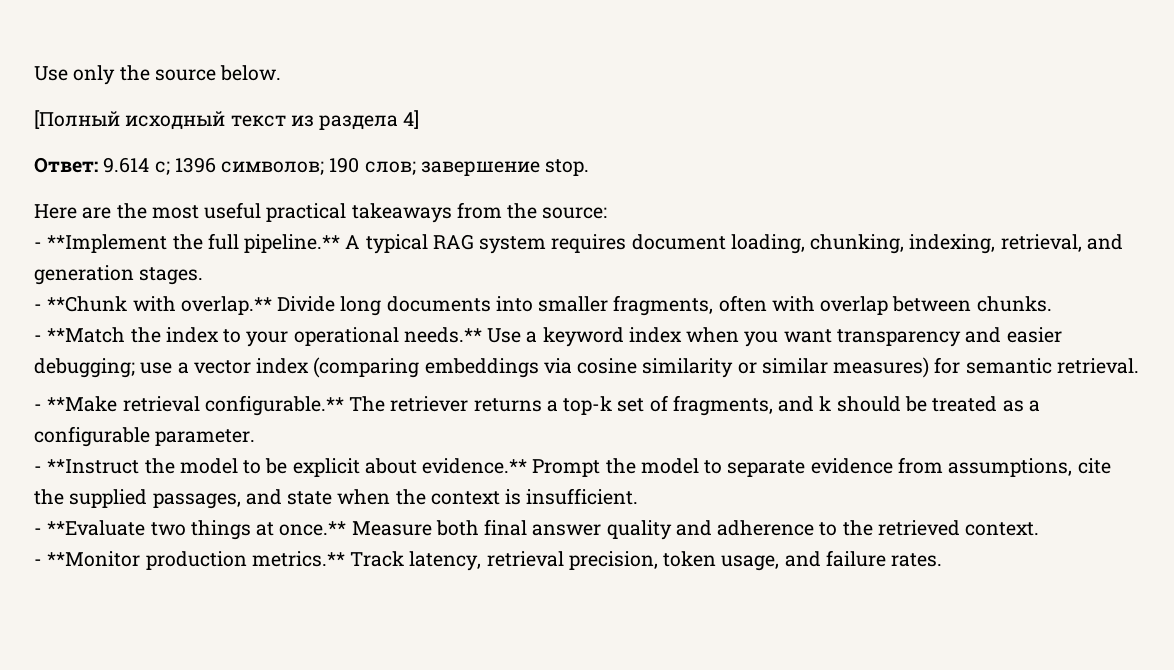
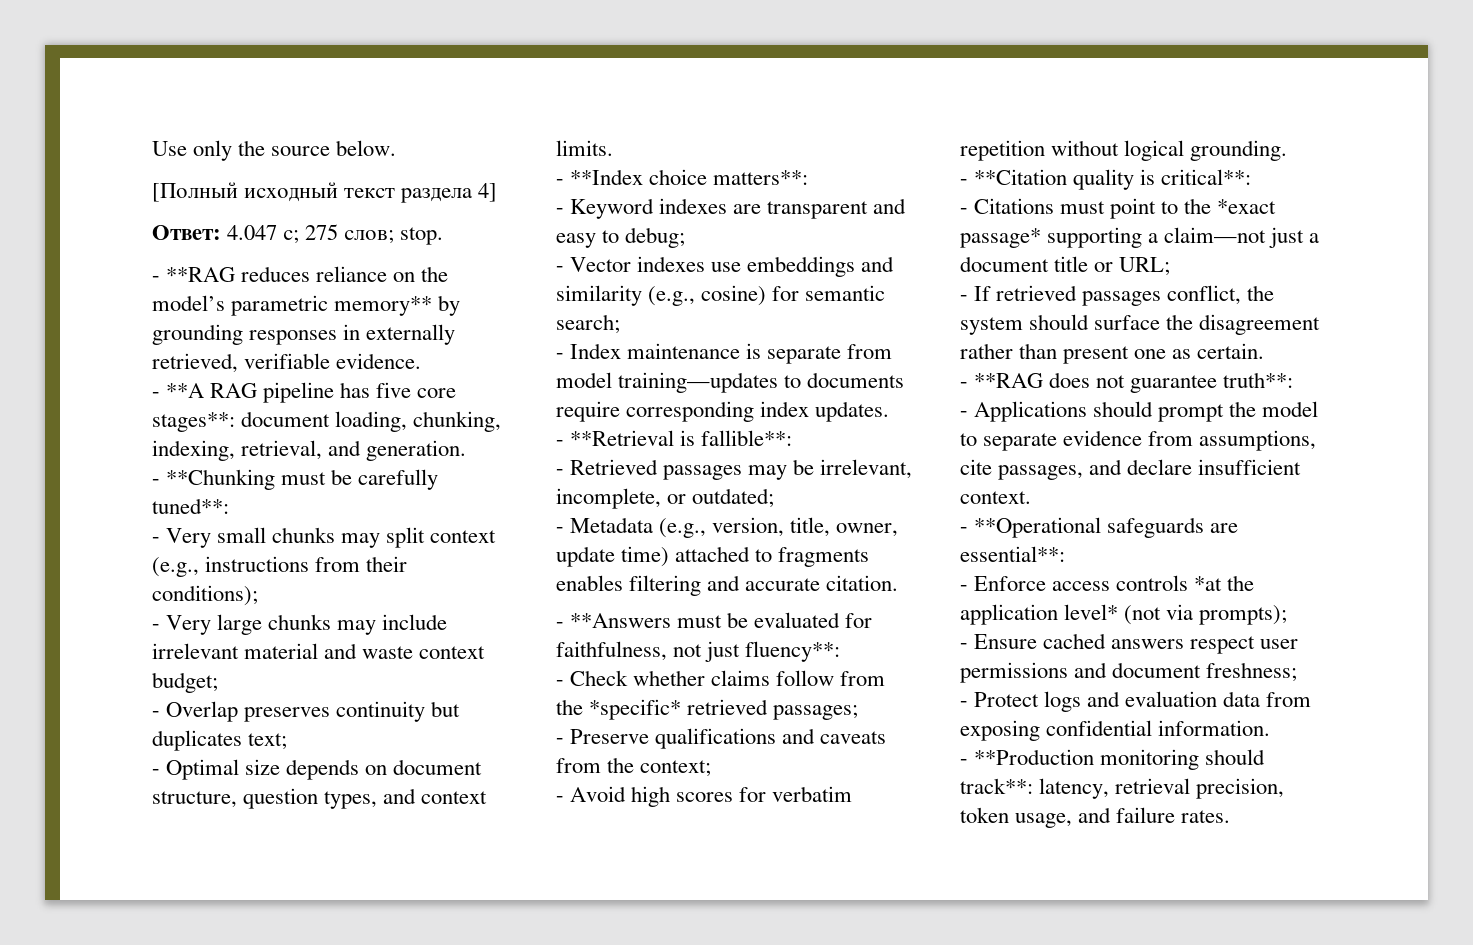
[290,115,314,127] из -> (396, 193) none
[103,157,590,176] [34,202,608,223] [34,233,627,254] 9.614 с; 1396 символов; 190 слов; завершение stop. // Here are the most useful practical takeaways from the source: // - **Implement the full pipeline.** A typical RAG system requires -> [227,224,444,245] [152,266,449,282] [152,295,461,316] [152,324,456,345] [152,353,422,373] [152,382,457,403] [152,412,235,432] 4.047 с; 275 слов; stop. // - **RAG reduces reliance on the model’s parametric memory** by grounding responses in externally retrieved, verifiable evidence. // - **A RAG pipeline has five core stages**:
[34,265,204,285] [34,295,1052,316] [34,327,1062,347] [34,357,930,378] generation stages. // - **Chunk with overlap.** Divide long documents into smaller fragments, often with overlap between chunks. // - **Match the index to your operational needs.** Use a keyword index when you want transparency and easier debugging; use a vector index (comparing embeddings via cosine similarity or similar measures) -> [366,440,467,461] [152,469,439,490] [152,498,229,514] [152,527,497,548] [152,556,408,577] [152,585,258,606] [152,614,448,635] [152,643,486,659] [152,672,218,693] [152,701,461,722] [152,730,288,751] [152,759,483,780] [152,788,488,809] [556,140,613,156] [556,169,809,185] [556,198,907,219] [556,227,686,248] [556,256,895,277] [556,285,767,306] generation. // - **Chunking must be carefully tuned**: // - Very small chunks may split context (e.g., instructions from their conditions); // - Very large chunks may include irrelevant material and waste context budget; // - Overlap preserves continuity but duplicates text; // - Optimal size depends on document structure, question types, and context limits. // - **Index choice matters**: // - Keyword indexes are transparent and easy to debug; // - Vector indexes use embeddings and similarity (e.g., cosine)
[1056,358,1139,374] [34,395,1040,416] [34,426,256,447] [34,458,601,477] retrieval. // - **Make retrieval configurable.** The retriever returns a top-k set of fragments, and k should be treated as a configurable parameter. // - **Instruct the model to be explicit about evidence.** Prompt -> [556,314,620,334] [556,343,893,364] [556,372,905,393] [556,401,890,422] [556,430,793,446] [556,459,913,480] [556,488,775,509] [556,517,899,538] [556,546,870,567] [556,575,899,596] [556,612,873,628] [556,641,841,662] [556,670,886,686] [556,699,859,720] [556,728,887,749] [556,757,712,777] [556,786,853,807] [960,140,1288,161] [960,169,1252,190] [960,198,1277,219] [960,227,1320,248] [960,256,1171,276] [960,285,1275,306] [960,314,1321,335] [960,343,1265,364] [960,372,1294,393] [960,401,1225,422] search; // - Index maintenance is separate from model training—updates to documents require corresponding index updates. // - **Retrieval is fallible**: // - Retrieved passages may be irrelevant, incomplete, or outdated; // - Metadata (e.g., version, title, owner, update time) attached to fragments enables filtering and accurate citation. // - **Answers must be evaluated for faithfulness, not just fluency**: // - Check whether claims follow from the *specific* retrieved passages; // - Preserve qualifications and caveats from the context; // - Avoid high scores for verbatim repetition without logical grounding. // - **Citation quality is critical**: // - Citations must point to the *exact passage* supporting a claim—not just a document title or URL; // - If retrieved passages conflict, the system should surface the disagreement rather than present one as certain. // - **RAG does not guarantee truth**: // - Applications should prompt
[34,488,639,509] [34,519,1040,540] [34,551,405,570] the supplied passages, and state when the context is insufficient. // - **Evaluate two things at once.** Measure both final answer quality and adherence to the retrieved context. // - **Monitor production metrics.** Track -> [998,459,1302,480] [960,491,1031,504] [960,517,1239,538] [960,546,1065,562] [960,575,1255,591] [960,604,1288,625] [960,633,1299,654] [960,662,1298,683] [960,691,1312,712] [960,720,1271,741] [960,749,1266,770] [960,778,1033,794] passages, and declare insufficient context. // - **Operational safeguards are essential**: // - Enforce access controls *at the application level* (not via prompts); // - Ensure cached answers respect user permissions and document freshness; // - Protect logs and evaluation data from exposing confidential information. // - **Production monitoring should track**:

